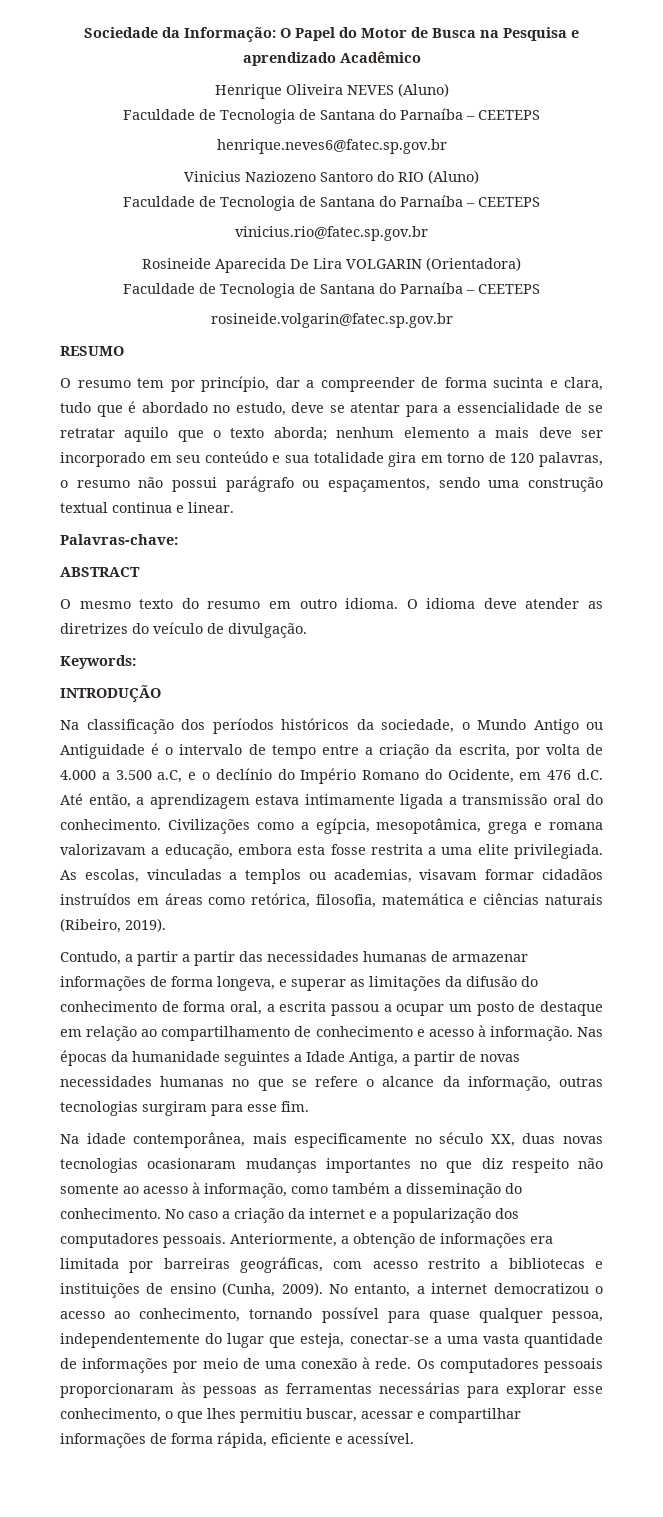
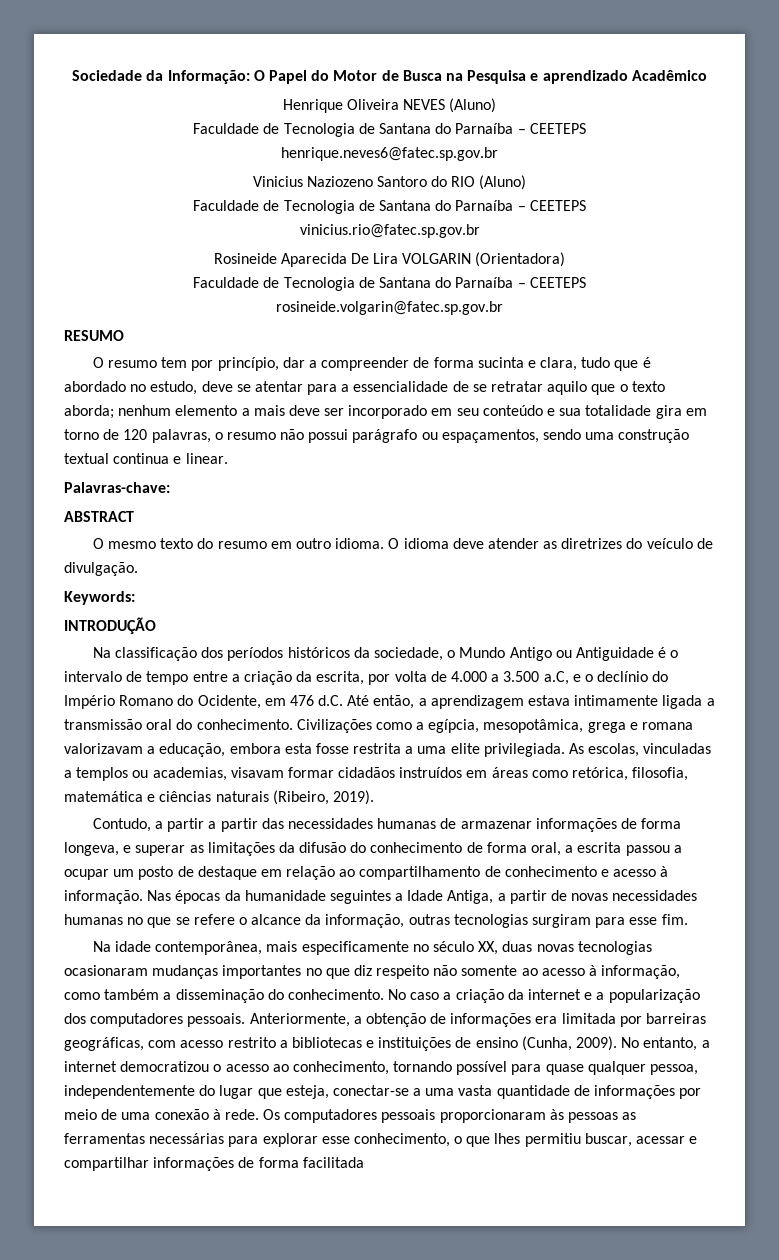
[217,1432,414,1448] rápida, eficiente e acessível. -> [302,1157,364,1168] facilitada

